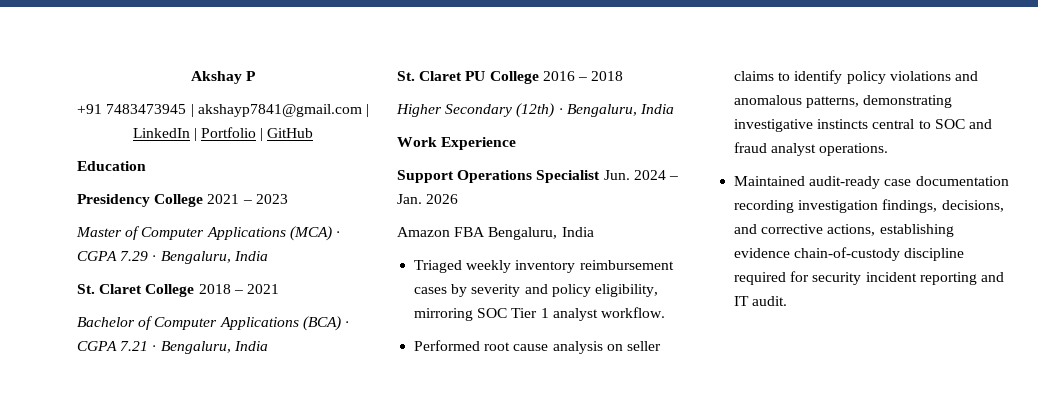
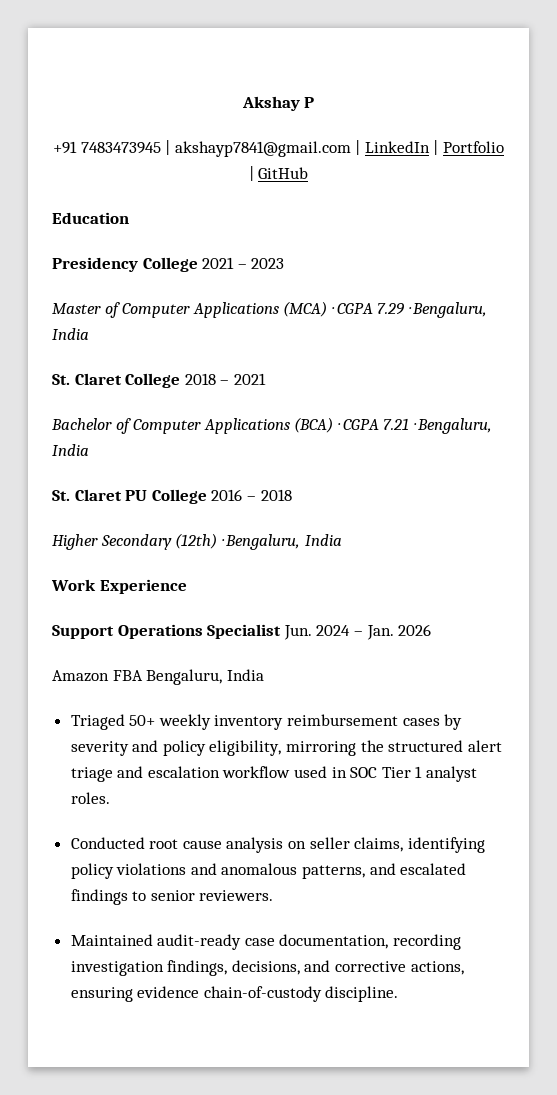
(463, 266) none -> [129,715,156,726] 50+
(474, 314) none -> [360,740,502,752] [70,766,347,782] the structured alert triage and escalation workflow used in
[600,307,665,318] [414,340,481,351] workflow. // Performed -> [70,792,110,804] [70,837,145,849] roles. // Conducted
[734,70,843,84] claims to identify -> [354,837,485,853] claims, identifying
[863,95,953,108] [734,119,992,132] [734,142,889,156] demonstrating investigative instincts central to SOC and fraud analyst operations. -> [369,863,467,875] [70,889,274,905] and escalated findings to senior reviewers.
[915,176,1009,186] documentation -> [279,934,389,949] documentation,
[879,224,954,237] establishing -> [70,987,133,1002] ensuring
[904,248,965,261] [734,271,1004,285] [734,296,788,306] discipline required for security incident reporting and IT audit. -> [325,986,399,1002] discipline.

